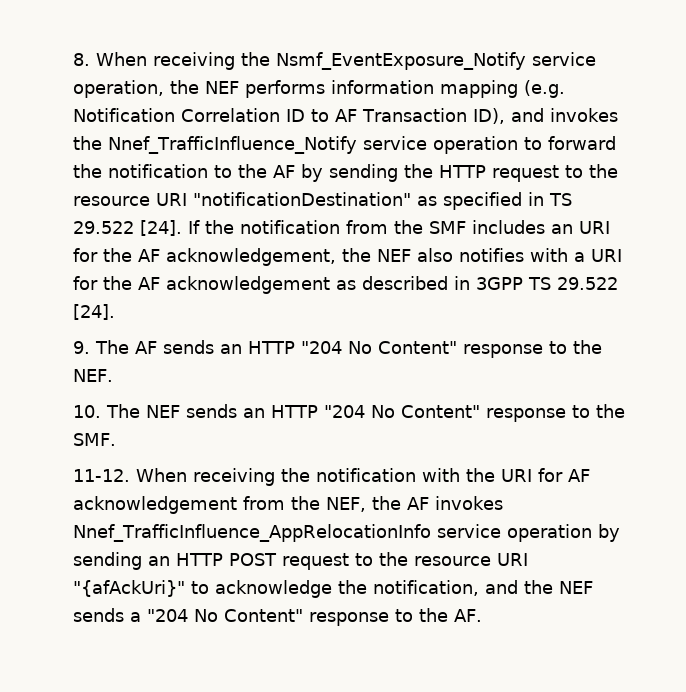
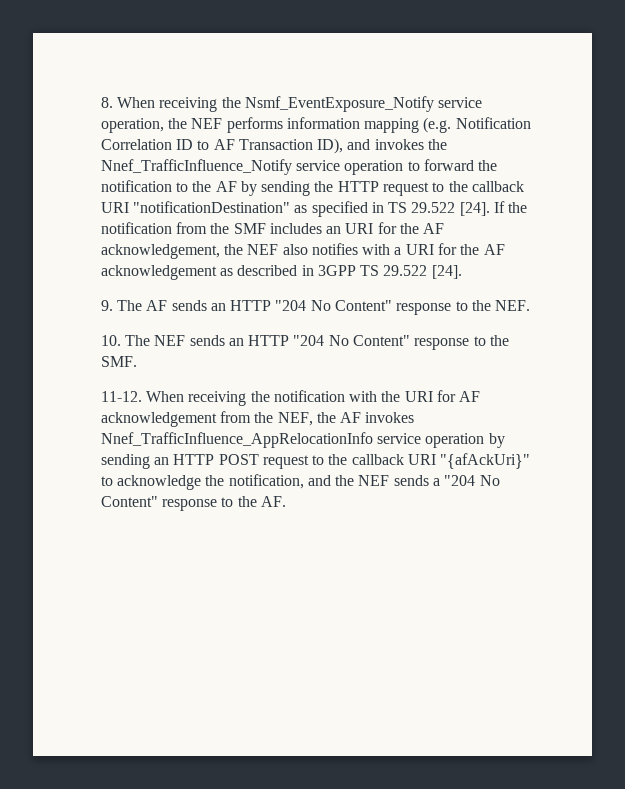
[73,196,151,206] resource -> [472,181,525,192] callback
[414,556,492,566] resource -> [351,454,404,465] callback

